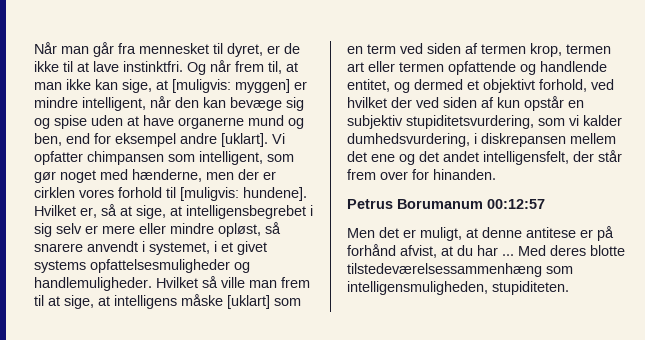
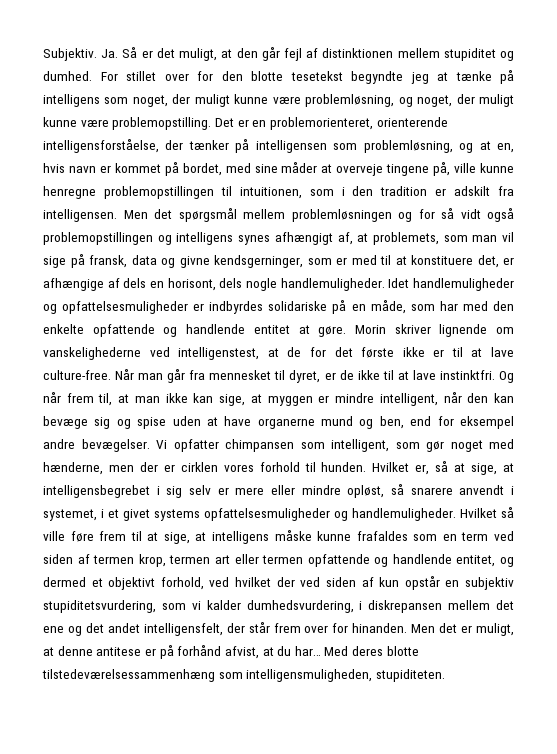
(34, 48) none -> [43,47,515,61] [43,70,514,84] [43,94,514,107] [43,117,448,130] [43,139,515,153] [43,162,514,176] [43,186,514,199] [43,208,514,222] [43,232,514,245] [43,254,514,268] [43,278,514,291] [43,300,514,314] [43,324,514,337] [43,347,514,360] [43,370,111,380] Subjektiv. Ja. Så er det muligt, at den går fejl af distinktionen mellem stupiditet og dumhed. For stillet over for den blotte tesetekst begyndte jeg at tænke på intelligens som noget, der muligt kunne være problemløsning, og noget, der muligt kunne være problemopstilling. Det er en problemorienteret, orienterende intelligensforståelse, der tænker på intelligensen som problemløsning, og at en, hvis navn er kommet på bordet, med sine måder at overveje tingene på, ville kunne henregne problemopstillingen til intuitionen, som i den tradition er adskilt fra intelligensen. Men det spørgsmål mellem problemløsningen og for så vidt også problemopstillingen og intelligens synes afhængigt af, at problemets, som man vil sige på fransk, data og givne kendsgerninger, som er med til at konstituere det, er afhængige af dels en horisont, dels nogle handlemuligheder. Idet handlemuligheder og opfattelsesmuligheder er indbyrdes solidariske på en måde, som har med den enkelte opfattende og handlende entitet at gøre. Morin skriver lignende om vanskelighederne ved intelligenstest, at de for det første ikke er til at lave culture-free.
[172,79,290,93] [muligvis: myggen] -> [267,396,313,406] myggen
[221,133,268,147] [uklart]. -> [81,439,150,452] bevægelser.
[180,187,307,201] [muligvis: hundene]. -> [321,462,367,472] hunden.
[249,280,277,288] man -> [70,531,94,542] føre
[227,295,270,309] [uklart] -> [317,531,408,541] kunne frafaldes
[347,199,545,209] // Petrus Borumanum 00:12:57 // -> (408, 628) none
[477,245,514,256] har ... -> [294,646,321,656] har…

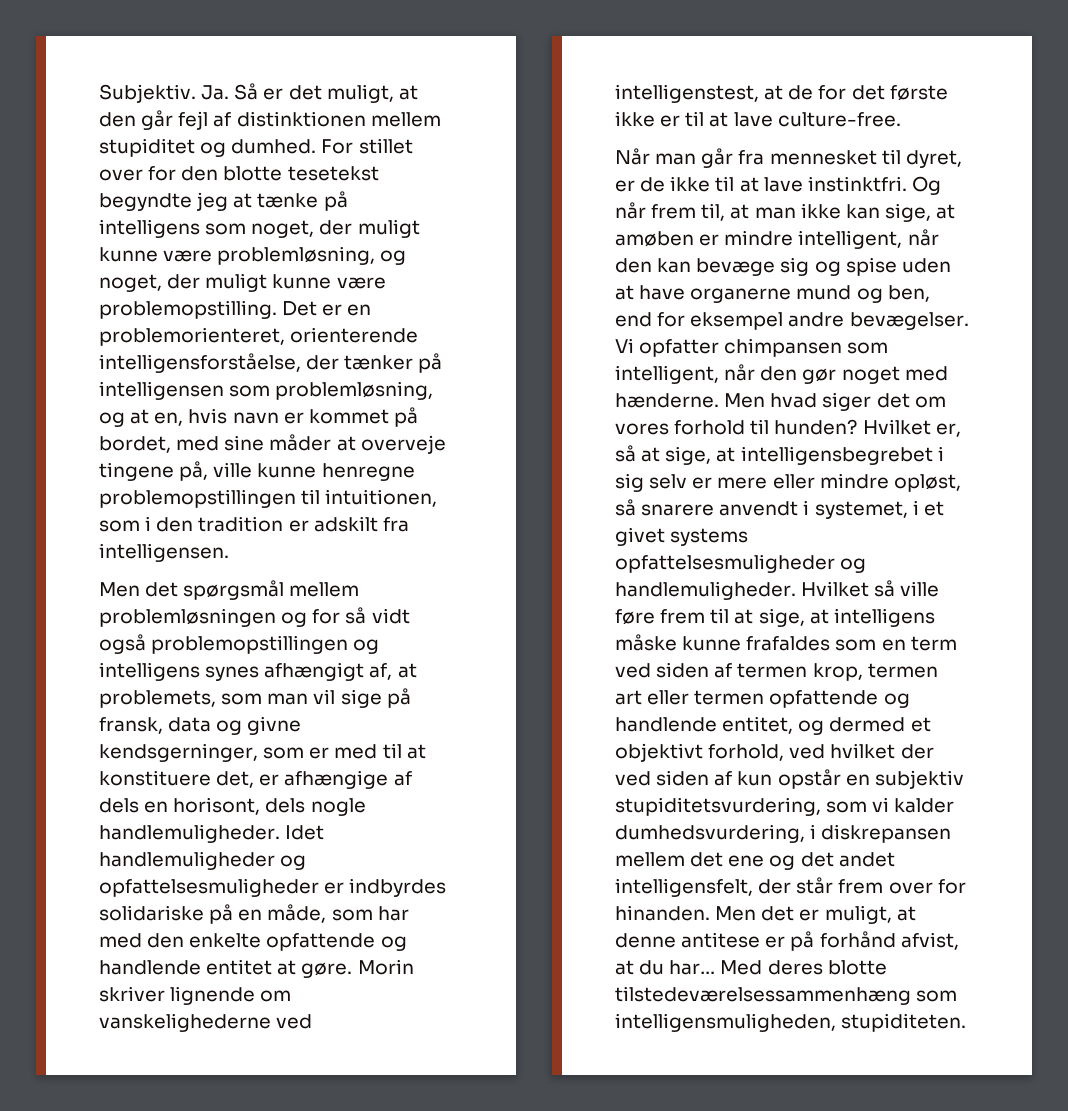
(117, 215) none -> (229, 552) //
(111, 375) none -> (901, 119) //
[267,396,313,406] myggen -> [615,231,694,246] amøben
[395,442,420,449] som -> [724,364,798,381] når den
[43,462,218,475] hænderne, men der er cirklen -> [615,392,946,411] hænderne. Men hvad siger det om
[321,462,367,472] hunden. -> [774,419,858,435] hunden?

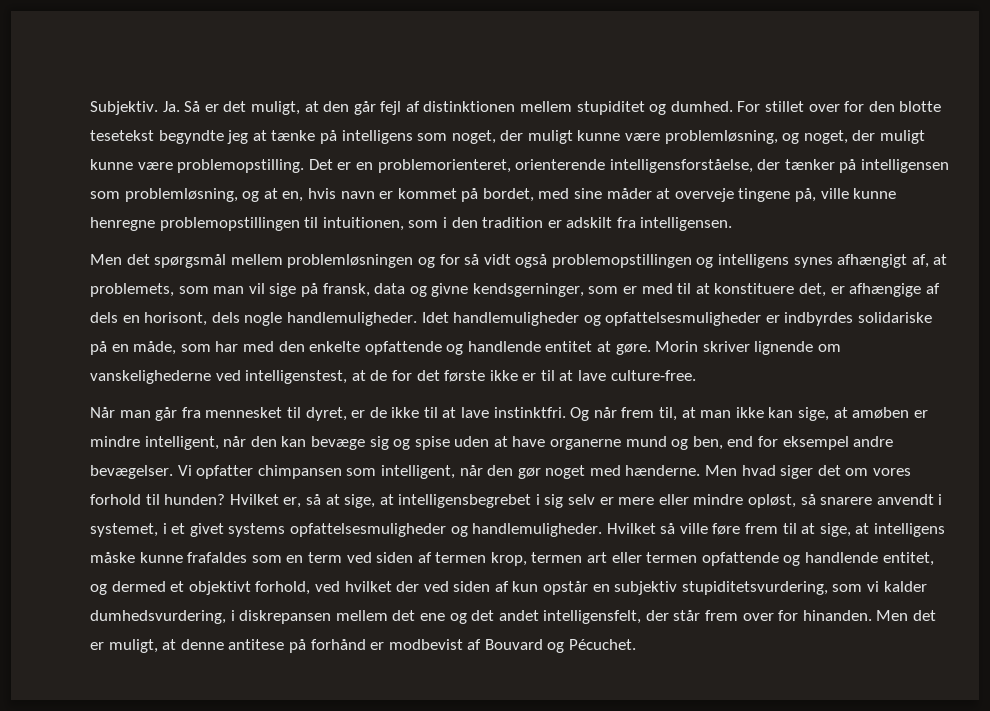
[765,936,786,948] er -> (285, 644) none
[900,932,959,950] [615,960,887,975] [615,986,958,1005] [615,1013,967,1032] afvist, at du har… Med deres blotte tilstedeværelsessammenhæng som intelligensmuligheden, stupiditeten. -> [370,639,637,653] er modbevist af Bouvard og Pécuchet.

